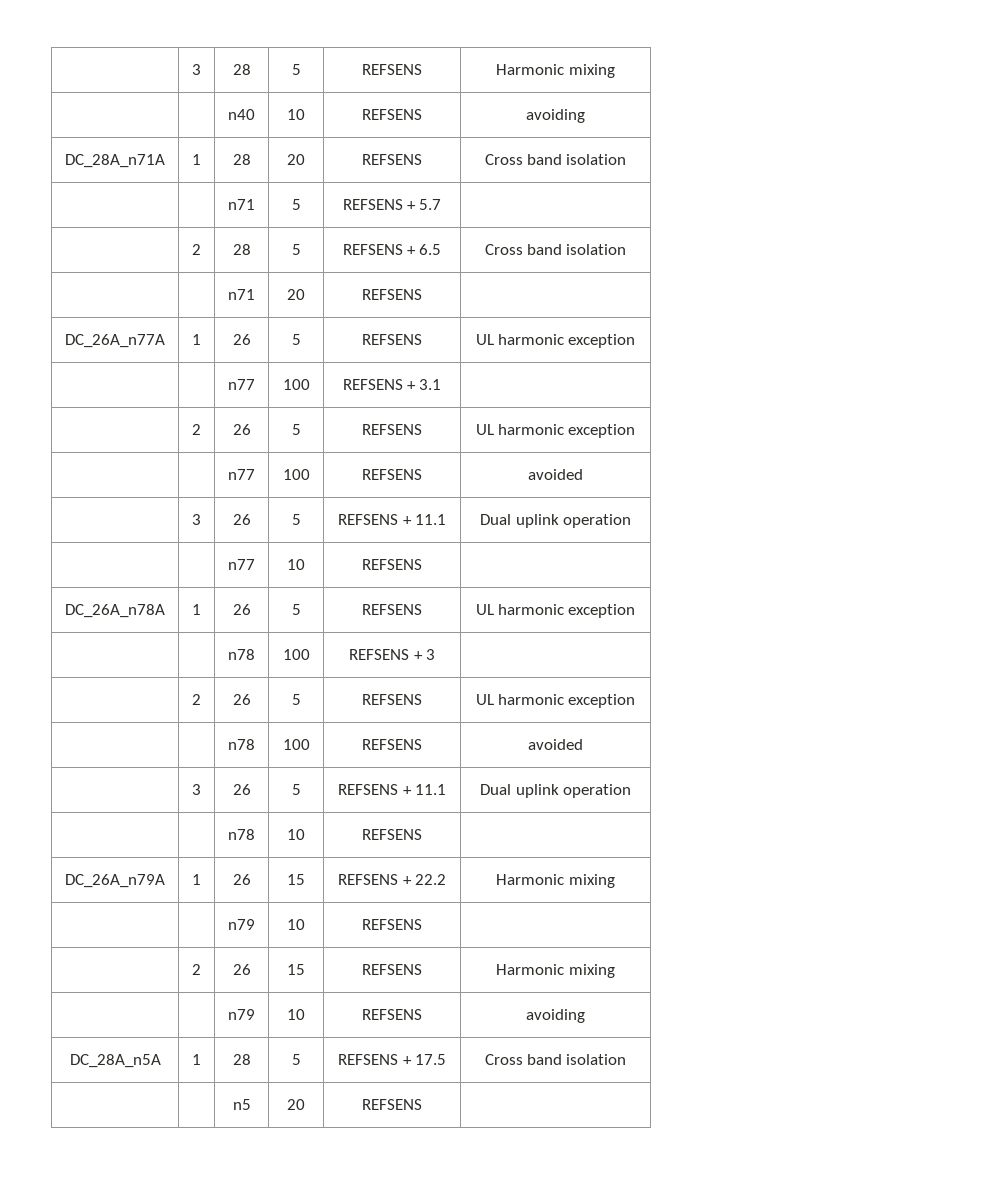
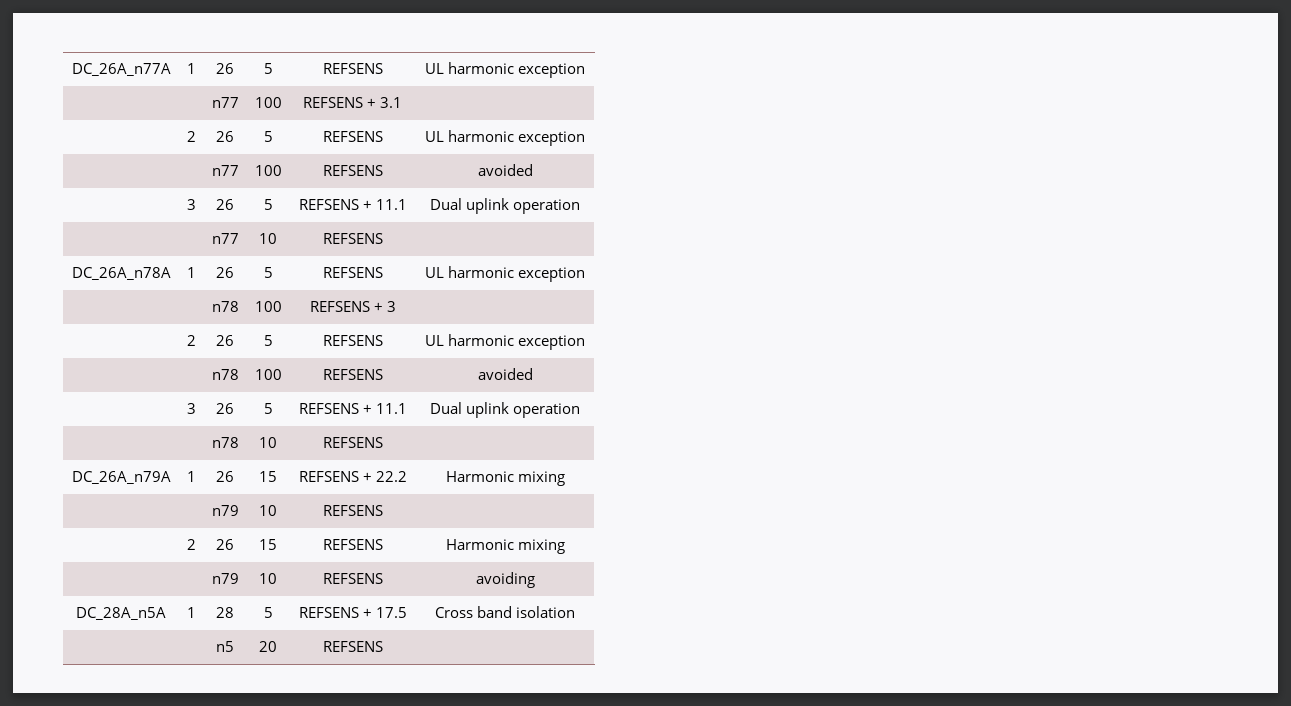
[192,64,201,75] [232,64,251,75] [291,64,301,75] [362,64,422,75] [496,64,615,78] [228,109,255,120] [287,109,305,120] [362,109,422,120] [526,109,585,123] [65,154,165,168] [192,154,201,165] [232,154,251,165] [287,154,305,165] [362,154,422,165] [484,154,627,165] [228,199,255,210] [291,199,301,210] [342,199,442,210] [192,244,201,255] [232,244,251,255] [291,244,301,255] [342,244,442,255] [484,244,627,255] [228,289,255,300] [287,289,305,300] [362,289,422,300] | 3 | 28 | 5 | REFSENS | Harmonic mixing // | | n40 | 10 | REFSENS | avoiding // DC_28A_n71A | 1 | 28 | 20 | REFSENS | Cross band isolation // | | n71 | 5 | REFSENS + 5.7 | // | 2 | 28 | 5 | REFSENS + 6.5 | Cross band isolation // | | n71 | 20 | REFSENS | // -> (71, 69) none

